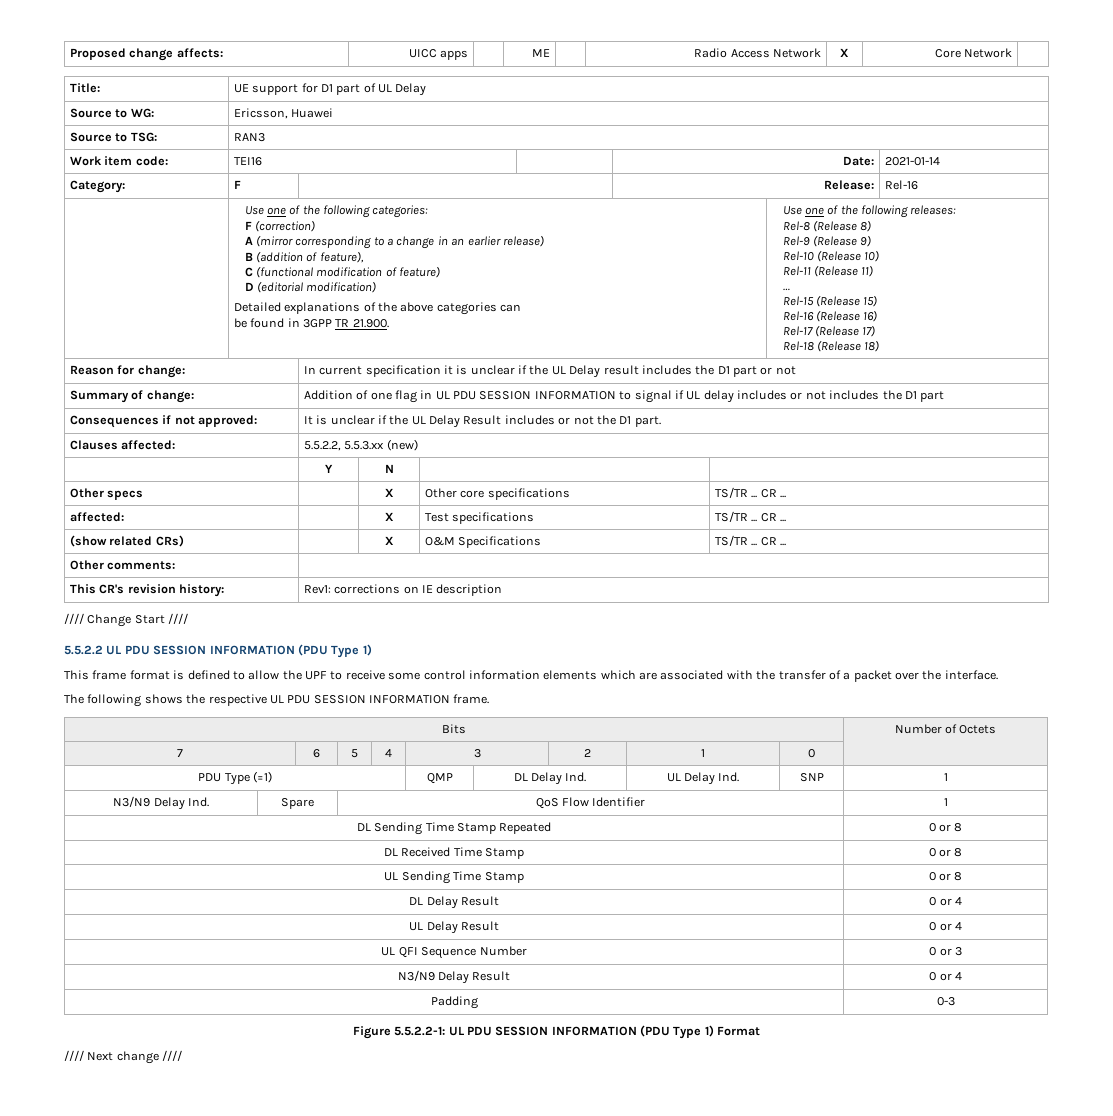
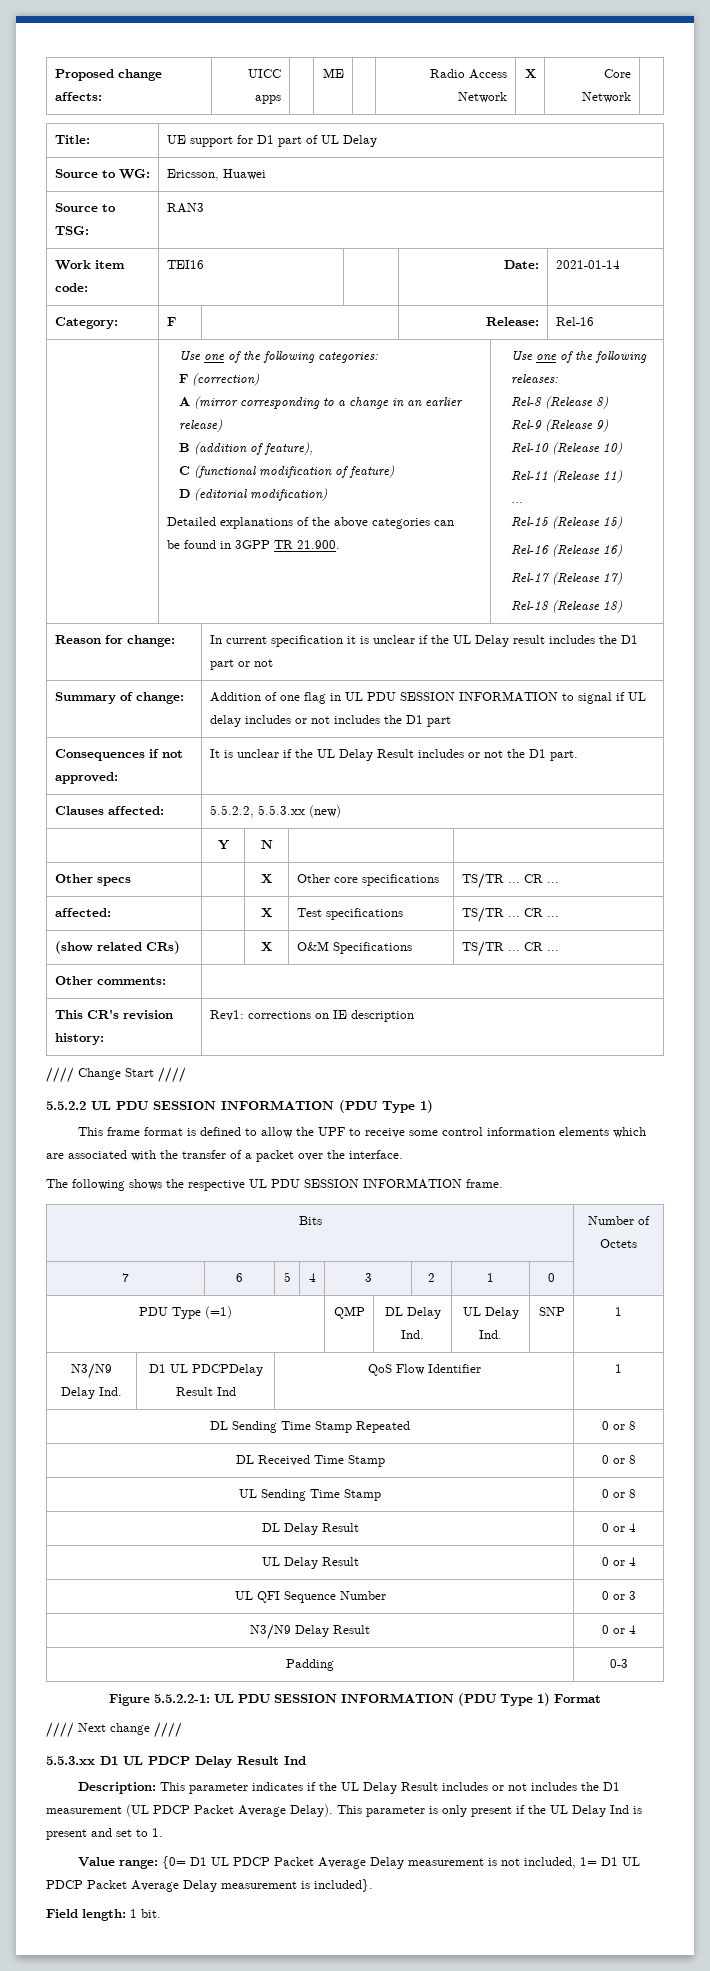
[281,798,314,809] Spare -> [148,1364,263,1376] [175,1387,236,1396] D1 UL PDCPDelay Result Ind
(183, 1055) none -> [46,1756,306,1768] [77,1782,620,1794] [46,1804,642,1817] [46,1828,163,1840] [77,1856,640,1869] [46,1879,373,1892] [46,1909,161,1921] // 5.5.3.xx D1 UL PDCP Delay Result Ind // Description: This parameter indicates if the UL Delay Result includes or not includes the D1 measurement (UL PDCP Packet Average Delay). This parameter is only present if the UL Delay Ind is present and set to 1. // Value range: {0= D1 UL PDCP Packet Average Delay measurement is not included, 1= D1 UL PDCP Packet Average Delay measurement is included}. // Field length: 1 bit.

